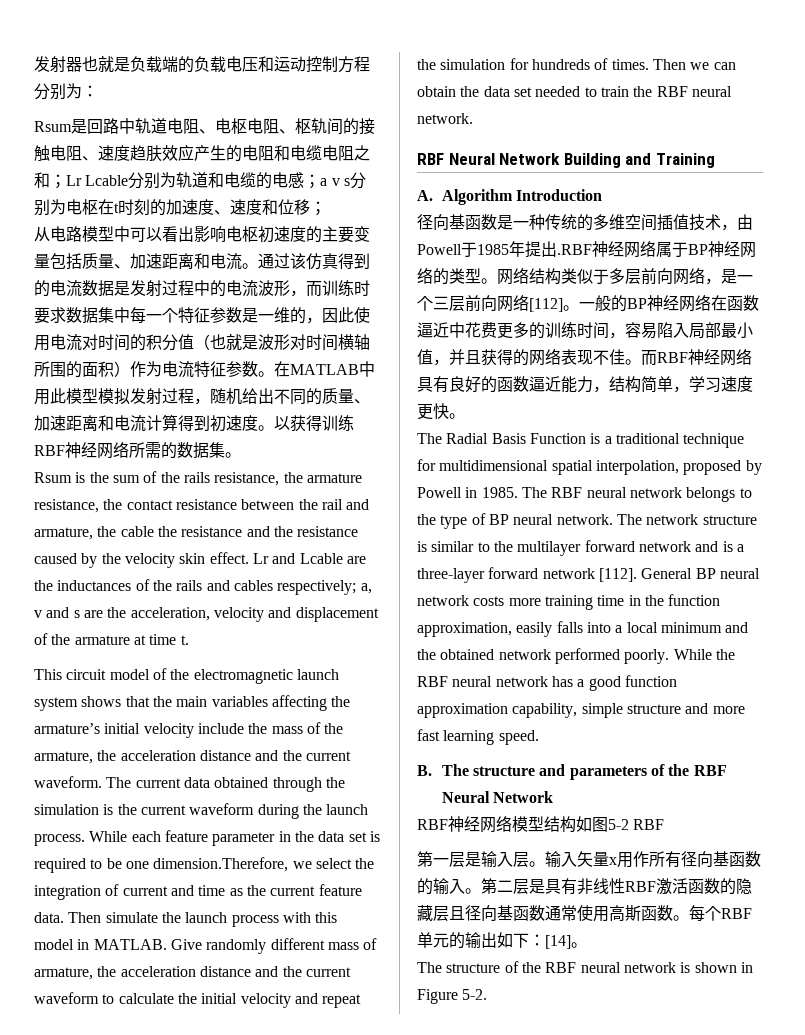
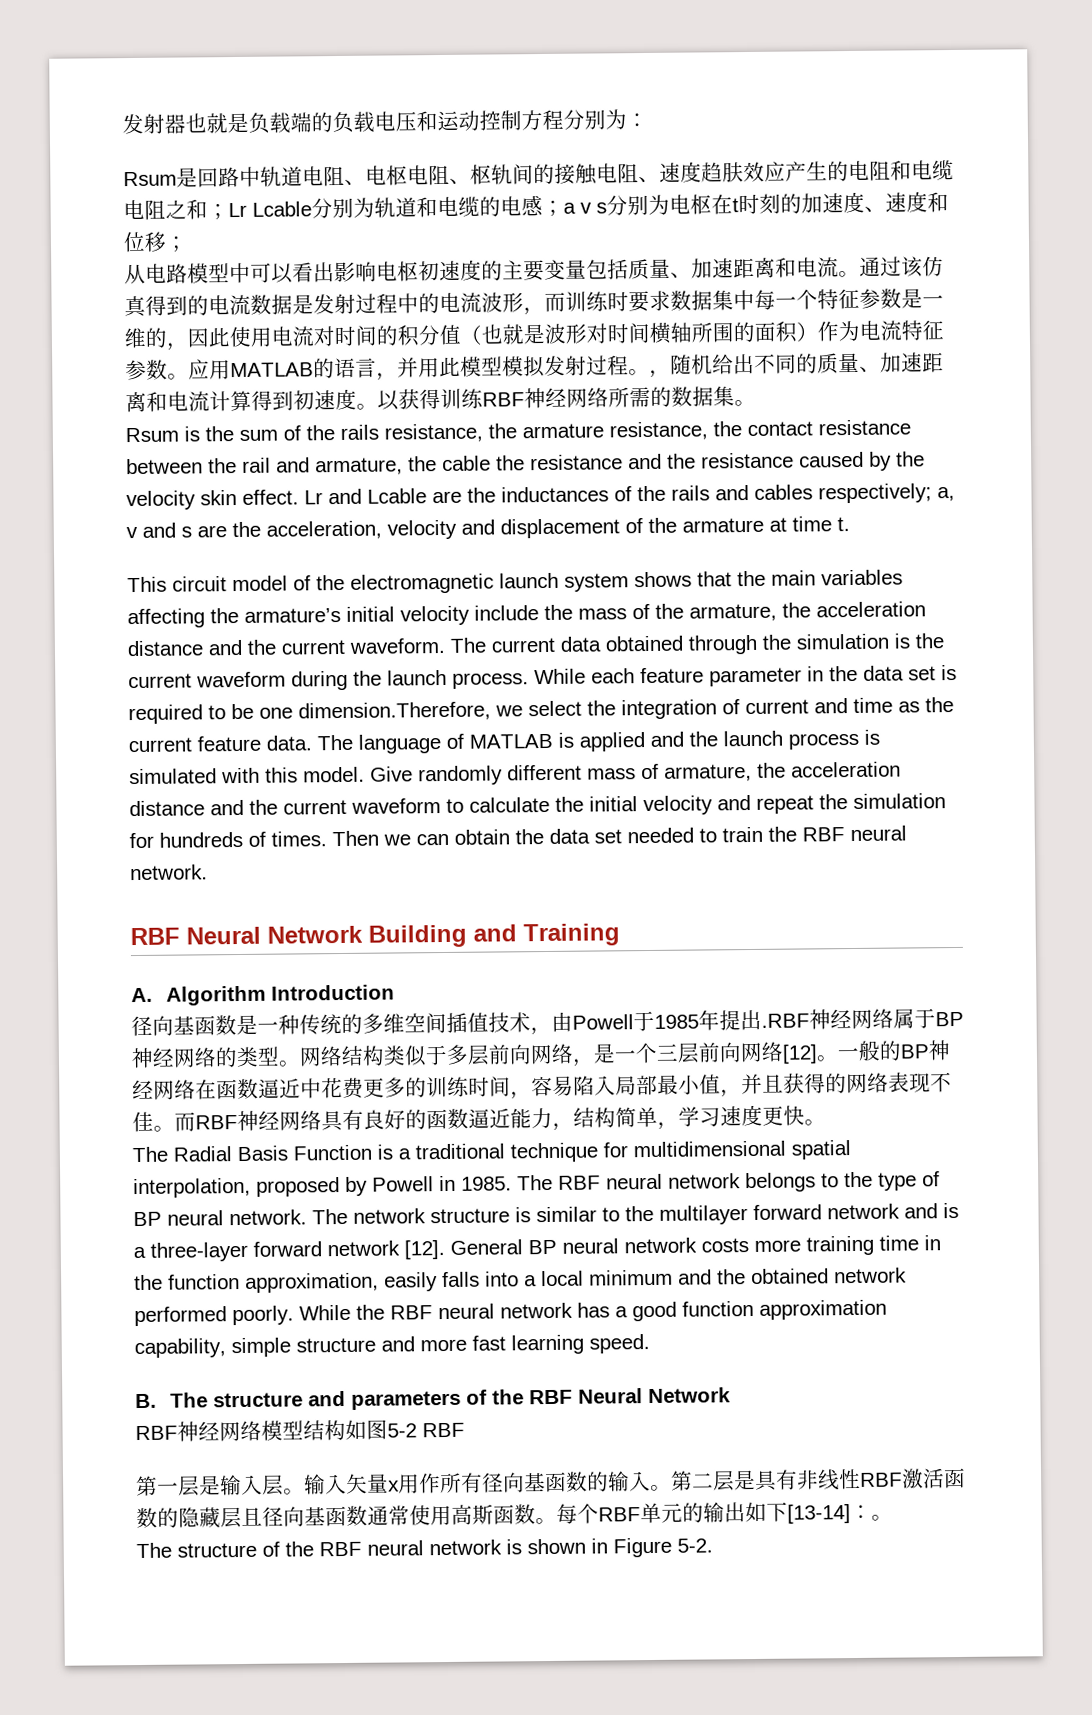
[274,361,375,377] 在MATLAB中 -> [188,357,419,381] 应用MATLAB的语言，并
(194, 396) none -> [628,368,650,376] 。
[68,912,338,927] [34,939,167,950] Then simulate the launch process with this model in MATLAB. -> [317,729,880,754] [129,766,365,785] The language of MATLAB is applied and the launch process is simulated with this model.
[529,298,563,312] [112] -> [782,1044,818,1064] [12]
[598,568,637,582] [112]. -> [404,1240,445,1260] [12].
[529,934,571,949] ：[14] -> [787,1504,872,1524] [13-14]：

